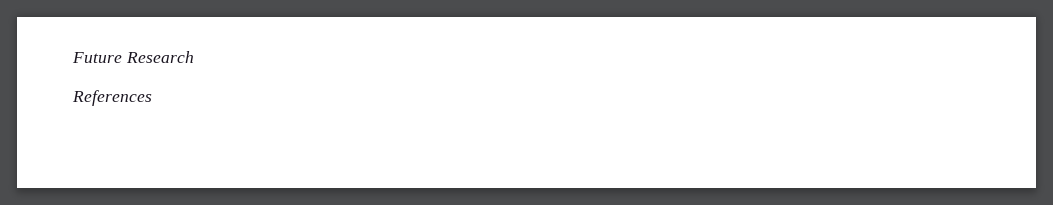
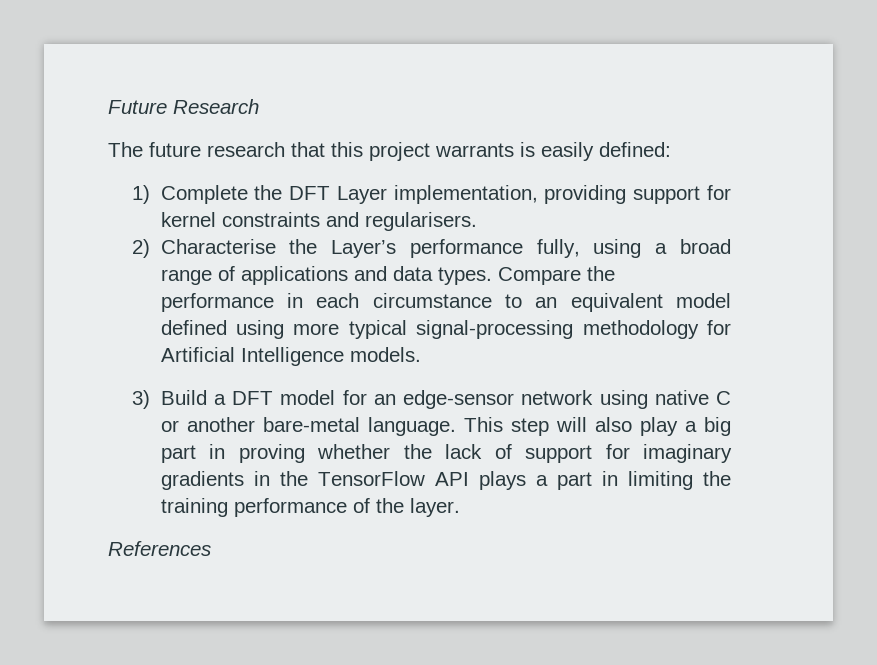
(194, 57) none -> [108,142,671,161] [132,185,732,204] [160,212,477,231] [132,239,732,258] [160,266,615,285] [160,293,731,312] [160,320,731,339] [160,347,421,366] [132,390,731,409] [160,417,732,436] [160,444,733,463] [160,471,732,490] [160,498,460,517] // The future research that this project warrants is easily defined: // 1) Complete the DFT Layer implementation, providing support for kernel constraints and regularisers. // 2) Characterise the Layer’s performance fully, using a broad range of applications and data types. Compare the performance in each circumstance to an equivalent model defined using more typical signal-processing methodology for Artificial Intelligence models. // 3) Build a DFT model for an edge-sensor network using native C or another bare-metal language. This step will also play a big part in proving whether the lack of support for imaginary gradients in the TensorFlow API plays a part in limiting the training performance of the layer.

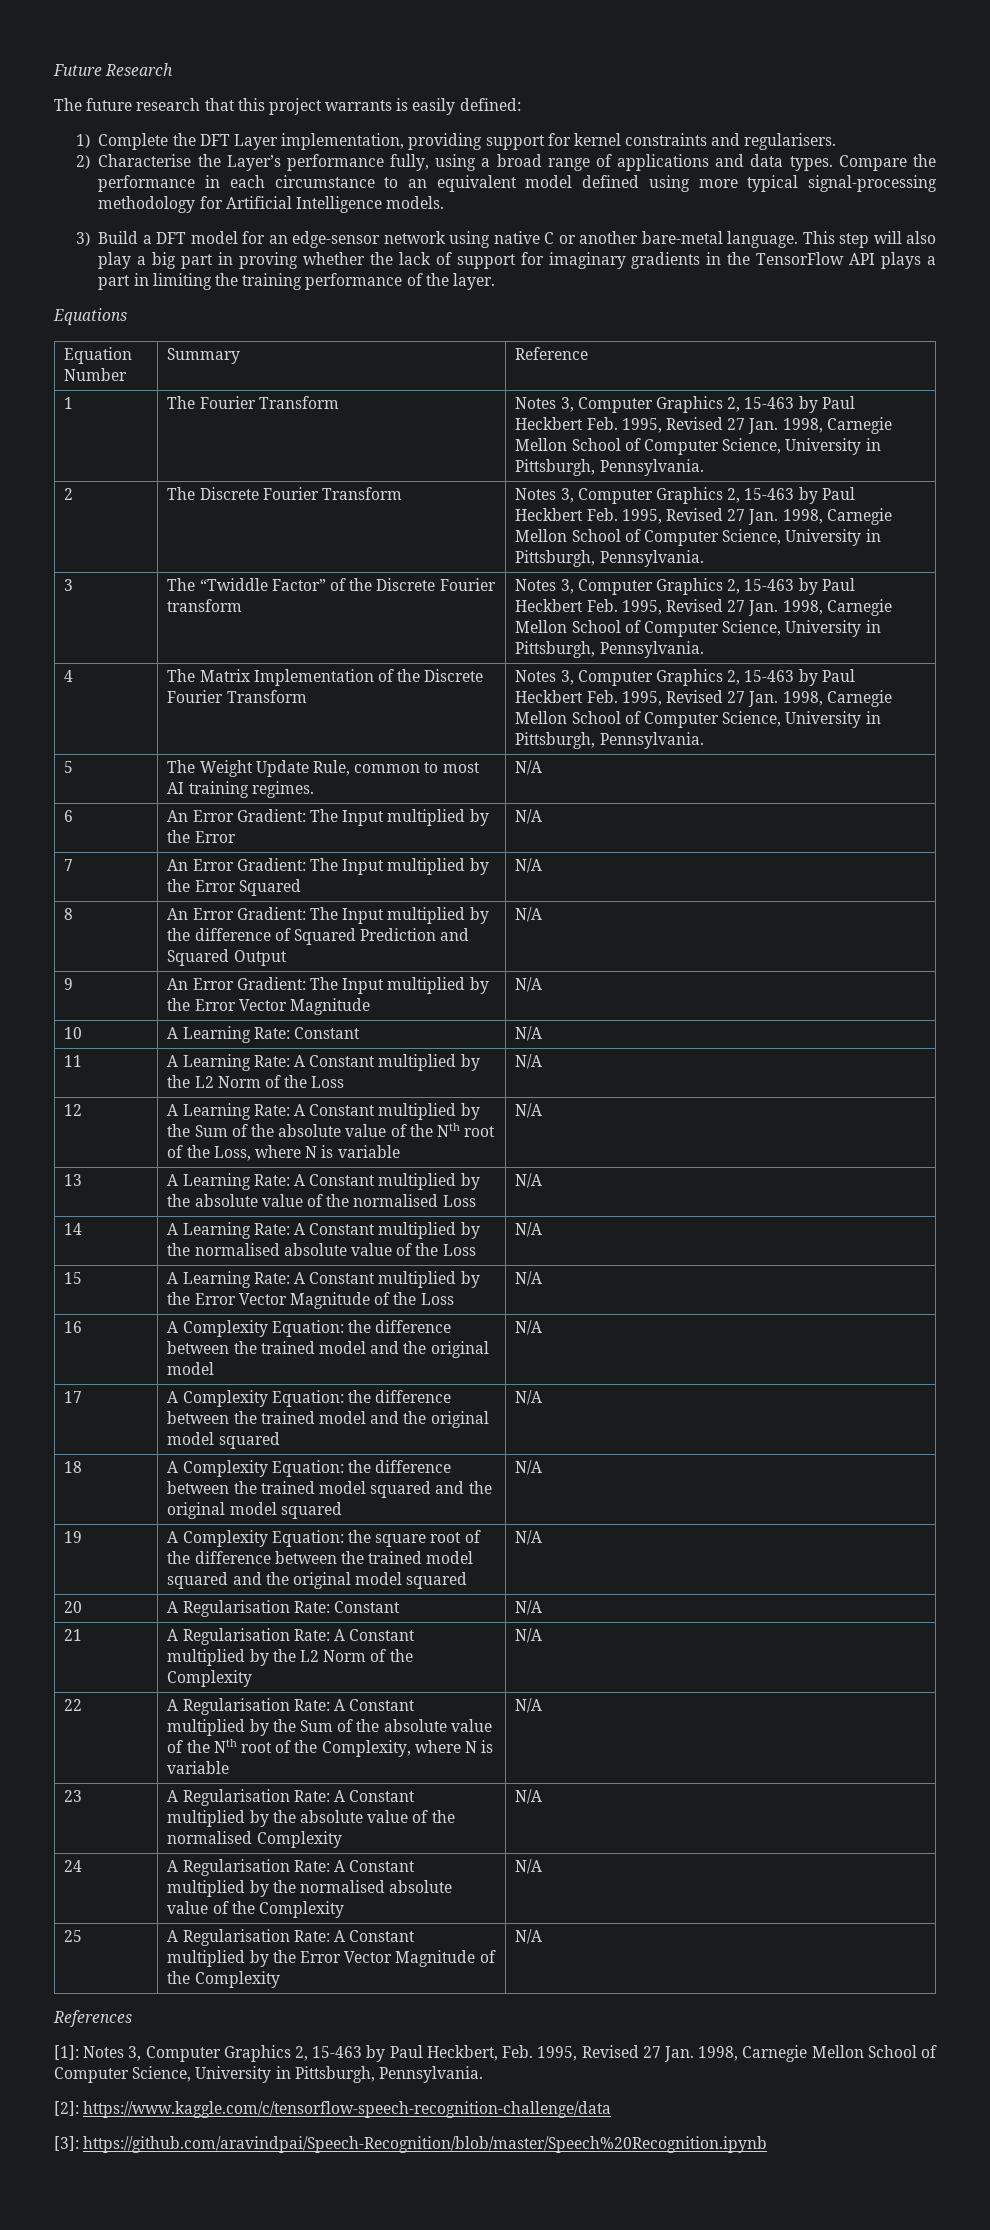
[108,541,211,556] References -> [53,308,127,325] [64,347,133,364] [64,368,128,381] [167,348,241,364] [515,347,589,360] [64,397,74,409] [167,396,339,409] [515,396,855,413] [515,417,892,434] [515,438,881,455] [515,459,704,476] [64,488,74,500] [167,487,403,500] [515,487,855,504] [515,508,892,525] [515,529,881,546] [515,550,704,567] [64,579,74,591] [167,578,496,591] [167,599,243,612] [515,578,855,595] [515,599,892,616] [515,620,881,637] [515,641,704,658] [64,670,74,682] [167,669,484,686] [167,690,307,703] [515,669,855,686] [515,690,892,707] [515,711,881,728] [515,732,704,749] [64,761,74,773] [167,760,480,777] [167,781,314,798] [515,760,543,775] [64,810,74,822] [167,809,489,826] [167,830,236,843] [515,809,543,824] [64,859,74,871] [167,858,489,875] [167,879,301,896] [515,858,543,873] [64,908,74,920] [167,907,489,924] [167,928,470,945] [167,949,287,966] [515,907,543,922] [64,978,74,990] [167,977,489,994] [167,998,371,1015] [515,977,543,992] [64,1027,83,1039] [167,1026,361,1043] [515,1026,543,1041] [64,1055,83,1067] [167,1054,480,1071] [167,1075,345,1088] [515,1054,543,1069] [64,1104,83,1116] [167,1103,480,1120] [167,1123,496,1137] [167,1145,400,1161] [515,1103,543,1118] [64,1174,83,1186] [167,1173,480,1190] [167,1194,476,1207] [515,1173,543,1188] [64,1223,83,1235] [167,1222,480,1239] [167,1243,476,1256] [515,1222,543,1237] [64,1272,83,1284] [167,1271,480,1288] [167,1292,454,1309] [515,1271,543,1286] [64,1321,83,1333] [167,1320,452,1337] [167,1341,489,1358] [167,1362,215,1375] [515,1320,543,1335] [64,1391,83,1403] [167,1390,452,1407] [167,1411,489,1428] [167,1432,280,1449] [515,1390,543,1405] [64,1461,83,1473] [167,1460,452,1477] [167,1481,492,1498] [167,1502,342,1519] [515,1460,543,1475] [64,1531,83,1543] [167,1530,481,1547] [167,1551,474,1564] [167,1572,468,1589] [515,1530,543,1545] [64,1601,83,1613] [167,1600,401,1617] [515,1600,543,1615] [64,1629,83,1641] [167,1628,416,1645] [167,1649,413,1666] [167,1670,253,1687] [515,1628,543,1643] [64,1699,83,1711] [167,1698,416,1715] [167,1719,492,1736] [167,1739,494,1757] [167,1761,230,1774] [515,1698,543,1713] [64,1790,83,1802] [167,1789,416,1806] [167,1810,455,1827] [167,1831,342,1848] [515,1789,543,1804] [64,1860,83,1872] [167,1859,416,1876] [167,1880,453,1897] [167,1901,345,1918] [515,1859,543,1874] [64,1930,83,1942] [167,1929,416,1946] [167,1950,496,1967] [167,1971,280,1988] [515,1929,543,1944] [53,2010,132,2027] [54,2045,937,2062] [54,2066,483,2083] [54,2101,612,2118] [54,2136,768,2153] Equations // Equation Number | Summary | Reference // 1 | The Fourier Transform | Notes 3, Computer Graphics 2, 15-463 by Paul Heckbert Feb. 1995, Revised 27 Jan. 1998, Carnegie Mellon School of Computer Science, University in Pittsburgh, Pennsylvania. // 2 | The Discrete Fourier Transform | Notes 3, Computer Graphics 2, 15-463 by Paul Heckbert Feb. 1995, Revised 27 Jan. 1998, Carnegie Mellon School of Computer Science, University in Pittsburgh, Pennsylvania. // 3 | The “Twiddle Factor” of the Discrete Fourier transform | Notes 3, Computer Graphics 2, 15-463 by Paul Heckbert Feb. 1995, Revised 27 Jan. 1998, Carnegie Mellon School of Computer Science, University in Pittsburgh, Pennsylvania. // 4 | The Matrix Implementation of the Discrete Fourier Transform | Notes 3, Computer Graphics 2, 15-463 by Paul Heckbert Feb. 1995, Revised 27 Jan. 1998, Carnegie Mellon School of Computer Science, University in Pittsburgh, Pennsylvania. // 5 | The Weight Update Rule, common to most AI training regimes. | N/A // 6 | An Error Gradient: The Input multiplied by the Error | N/A // 7 | An Error Gradient: The Input multiplied by the Error Squared | N/A // 8 | An Error Gradient: The Input multiplied by the difference of Squared Prediction and Squared Output | N/A // 9 | An Error Gradient: The Input multiplied by the Error Vector Magnitude | N/A // 10 | A Learning Rate: Constant | N/A // 11 | A Learning Rate: A Constant multiplied by the L2 Norm of the Loss | N/A // 12 | A Learning Rate: A Constant multiplied by the Sum of the absolute value of the Nth root of the Loss, where N is variable | N/A // 13 | A Learning Rate: A Constant multiplied by the absolute value of the normalised Loss | N/A // 14 | A Learning Rate: A Constant multiplied by the normalised absolute value of the Loss | N/A // 15 | A Learning Rate: A Constant multiplied by the Error Vector Magnitude of the Loss | N/A // 16 | A Complexity Equation: the difference between the trained model and the original model | N/A // 17 | A Complexity Equation: the difference between the trained model and the original model squared | N/A // 18 | A Complexity Equation: the difference between the trained model squared and the original model squared | N/A // 19 | A Complexity Equation: the square root of the difference between the trained model squared and the original model squared | N/A // 20 | A Regularisation Rate: Constant | N/A // 21 | A Regularisation Rate: A Constant multiplied by the L2 Norm of the Complexity | N/A // 22 | A Regularisation Rate: A Constant multiplied by the Sum of the absolute value of the Nth root of the Complexity, where N is variable | N/A // 23 | A Regularisation Rate: A Constant multiplied by the absolute value of the normalised Complexity | N/A // 24 | A Regularisation Rate: A Constant multiplied by the normalised absolute value of the Complexity | N/A // 25 | A Regularisation Rate: A Constant multiplied by the Error Vector Magnitude of the Complexity | N/A // References // [1]: Notes 3, Computer Graphics 2, 15-463 by Paul Heckbert, Feb. 1995, Revised 27 Jan. 1998, Carnegie Mellon School of Computer Science, University in Pittsburgh, Pennsylvania. // [2]: https://www.kaggle.com/c/tensorflow-speech-recognition-challenge/data // [3]: https://github.com/aravindpai/Speech-Recognition/blob/master/Speech%20Recognition.ipynb

